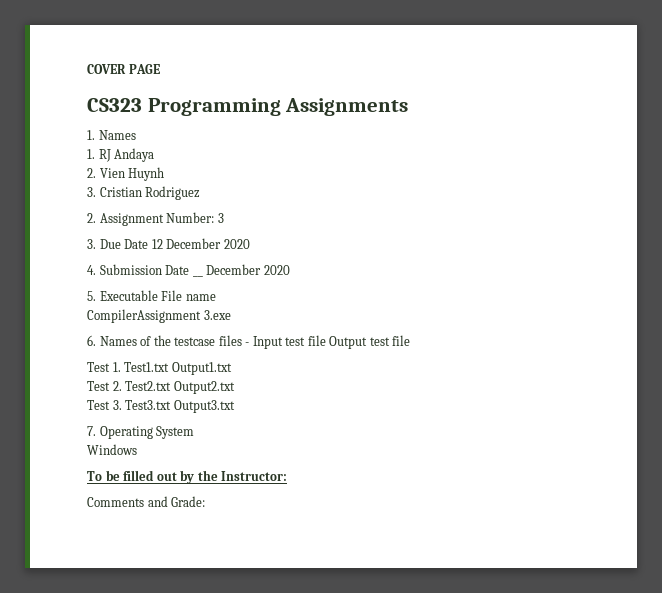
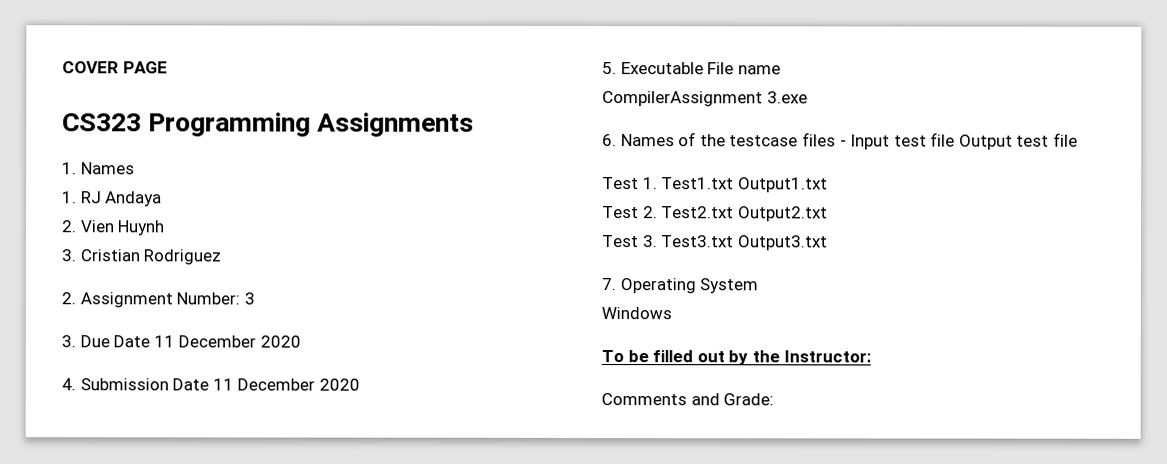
[151,239,163,249] 12 -> [153,335,175,348] 11
[192,275,203,277] __ -> [212,378,234,391] 11

